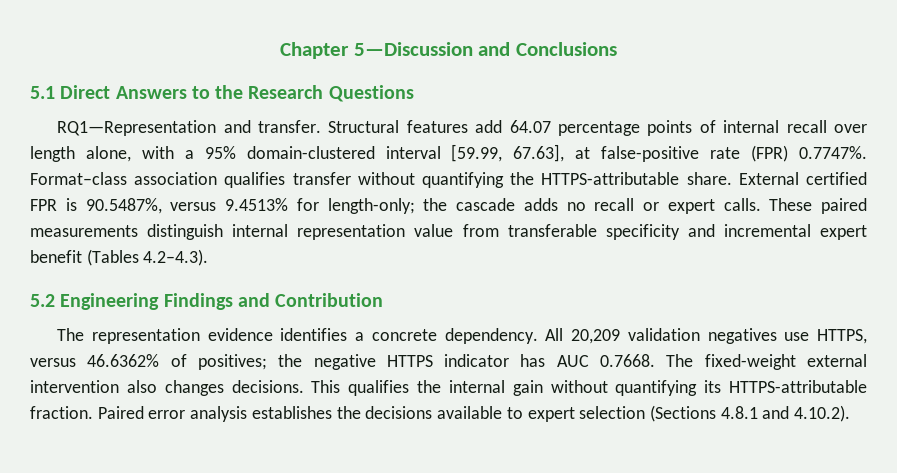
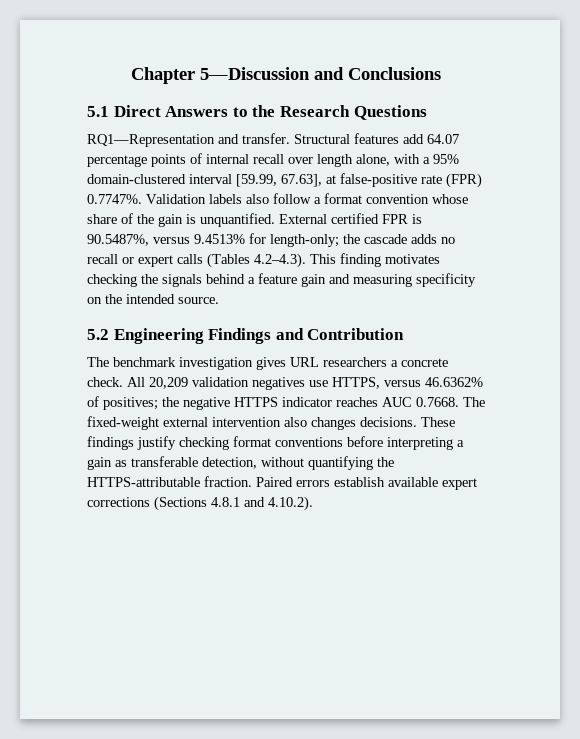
[30,172,732,188] Format–class association qualifies transfer without quantifying the HTTPS-attributable share. -> [146,193,468,204] [87,213,275,227] Validation labels also follow a format convention whose share of the gain is unquantified.
[723,198,867,214] [30,224,868,240] [30,249,209,266] calls. These paired measurements distinguish internal representation value from transferable specificity and incremental expert benefit (Tables 4.2–4.3). -> [177,253,440,268] [87,273,476,287] [87,294,219,304] calls (Tables 4.2–4.3). This finding motivates checking the signals behind a feature gain and measuring specificity on the intended source.
[91,328,348,344] representation evidence identifies -> [113,357,387,370] benchmark investigation gives URL researchers
[444,328,538,344] dependency. -> [87,377,123,387] check.
[520,354,546,367] has -> [336,397,378,407] reaches
[311,380,722,396] This qualifies the internal gain without quantifying its -> [421,417,455,427] [87,436,464,450] [87,456,394,470] These findings justify checking format conventions before interpreting a gain as transferable detection, without quantifying the
[148,406,646,422] error analysis establishes the decisions available to expert selection -> [296,477,477,490] [87,497,150,507] errors establish available expert corrections

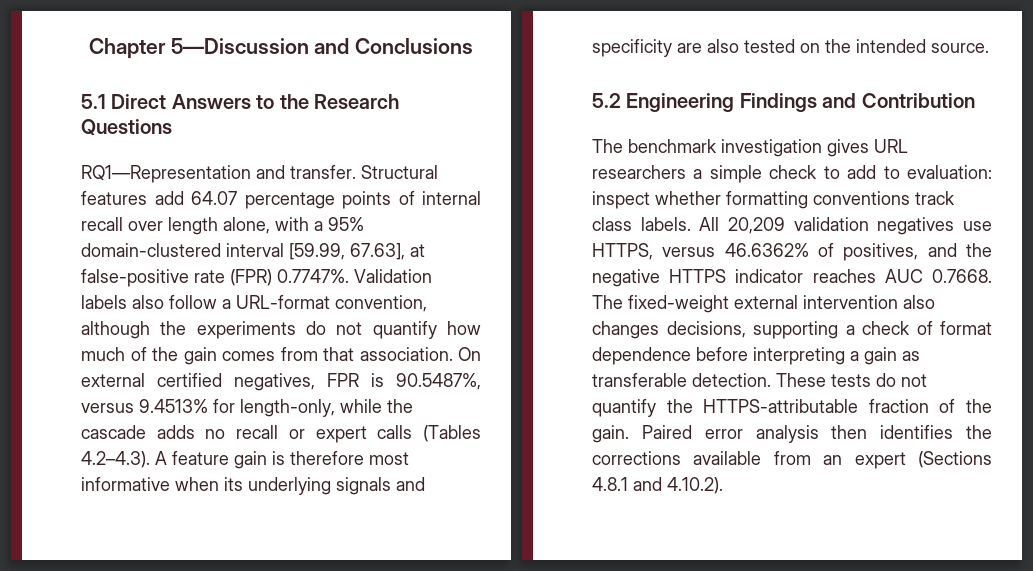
[324,193,468,204] [87,213,379,227] format convention whose share of the gain is unquantified. External certified -> [236,295,427,312] [81,321,481,339] [81,347,481,365] [81,373,315,391] URL-format convention, although the experiments do not quantify how much of the gain comes from that association. On external certified negatives,
[270,234,339,247] length-only; -> [240,399,382,417] length-only, while
[310,253,440,267] [87,273,476,287] This finding motivates checking the signals behind a feature gain and measuring specificity -> [155,451,409,469] [81,477,425,495] [592,39,795,57] A feature gain is therefore most informative when its underlying signals and specificity are also tested
[401,358,448,367] [87,377,123,387] concrete check. -> [709,165,992,183] [592,191,955,209] [592,217,691,231] simple check to add to evaluation: inspect whether formatting conventions track class labels.
[103,397,158,410] positives; -> [843,243,957,261] positives, and
[360,417,455,427] [87,436,343,450] decisions. These findings justify checking format conventions -> [666,321,992,339] [592,347,691,365] decisions, supporting a check of format dependence
[202,456,394,470] [87,476,477,490] [87,497,150,507] detection, without quantifying the HTTPS-attributable fraction. Paired errors establish available expert corrections -> [692,373,927,387] [592,399,992,417] [592,425,992,443] [592,451,906,469] detection. These tests do not quantify the HTTPS-attributable fraction of the gain. Paired error analysis then identifies the corrections available from an expert

